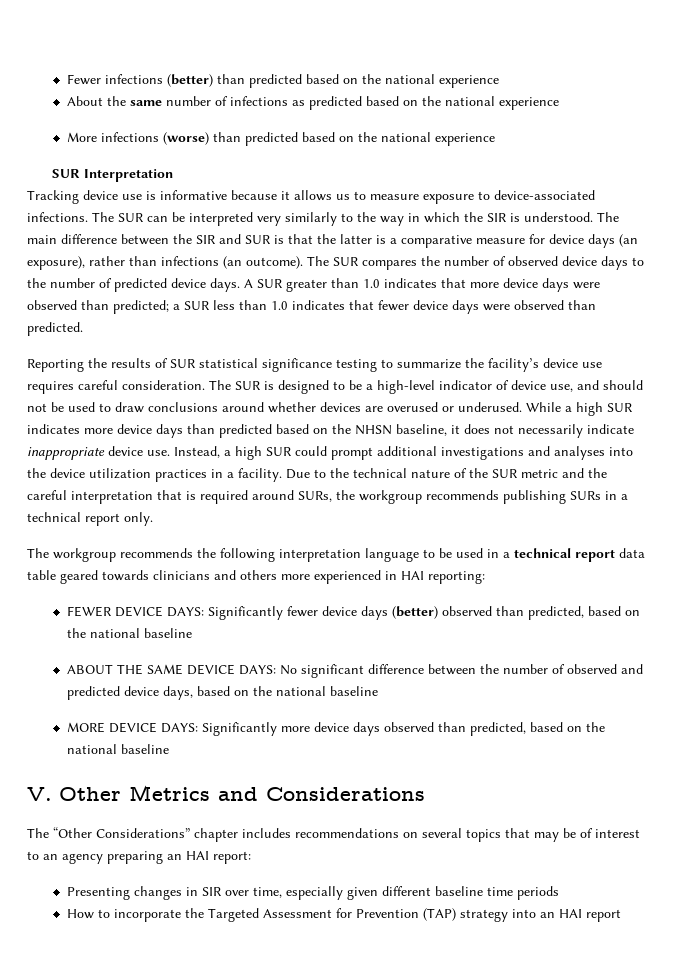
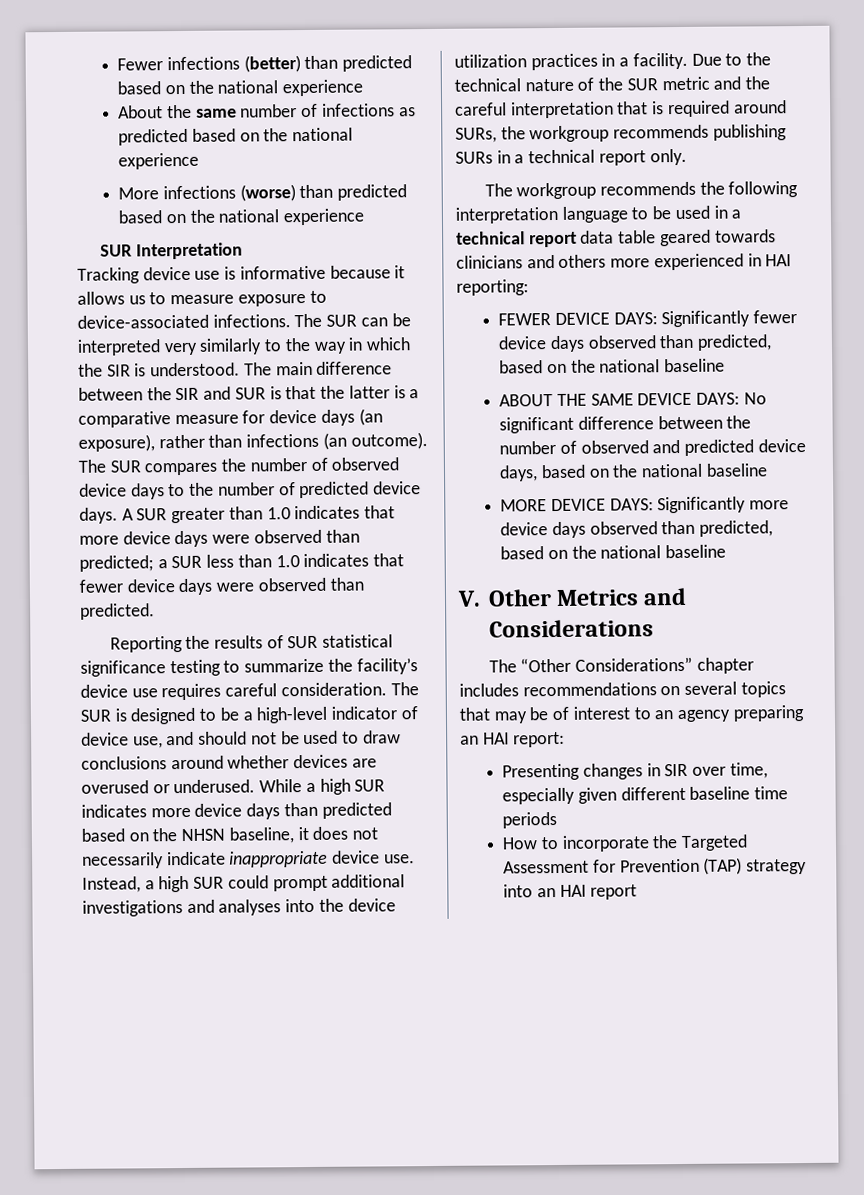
[391,606,438,619] (better) -> (586, 344) none

